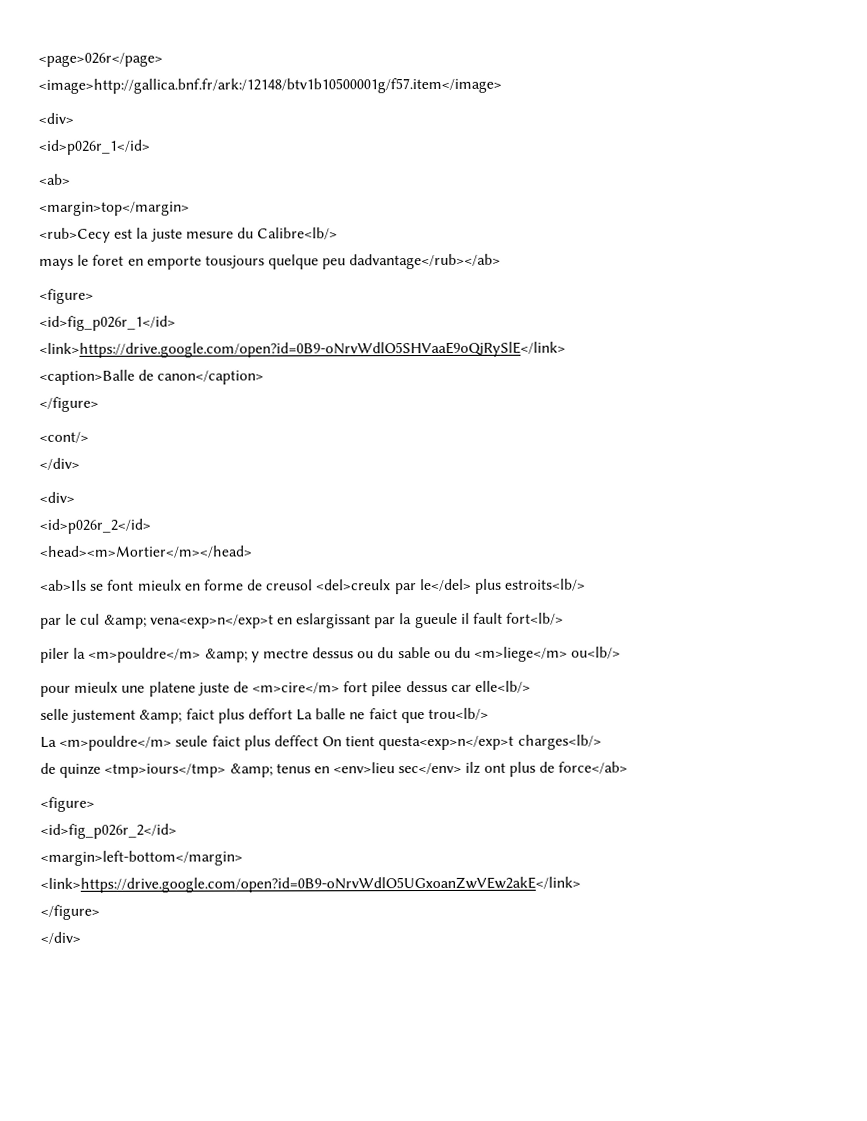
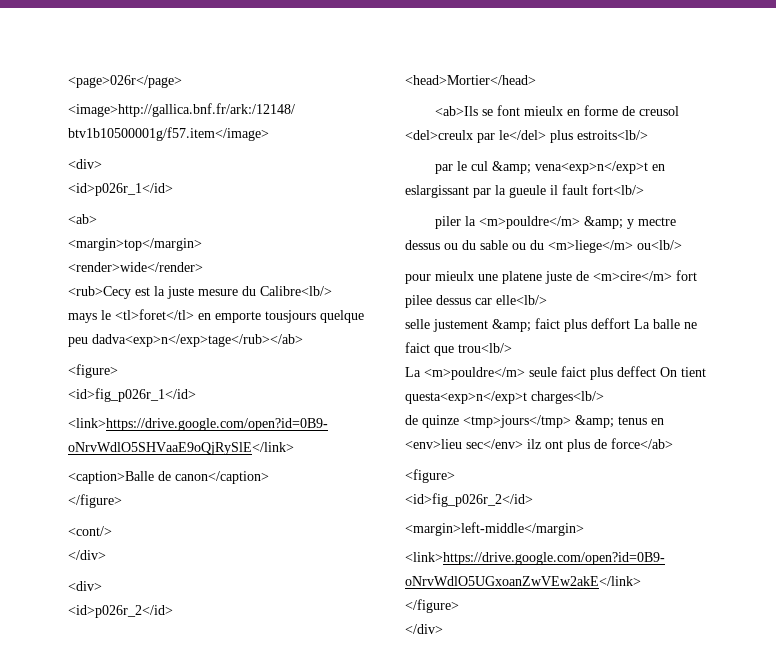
(190, 208) none -> [68,262,203,272] // <render>wide</render>
[92,254,125,266] foret -> [115,309,194,320] <tl>foret</tl>
[349,253,502,270] dadvantage</rub></ab> -> [92,334,303,347] dadva<exp>n</exp>tage</rub></ab>
[39,545,252,558] <head><m>Mortier</m></head> -> [405,75,536,85] <head>Mortier</head>
[104,763,227,778] <tmp>iours</tmp> -> [463,415,571,428] <tmp>jours</tmp>
[40,850,243,866] <margin>left-bottom</margin> -> [405,522,584,536] <margin>left-middle</margin>

